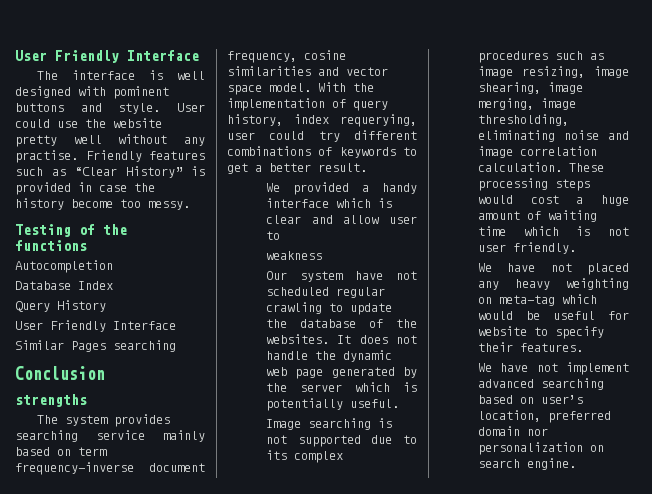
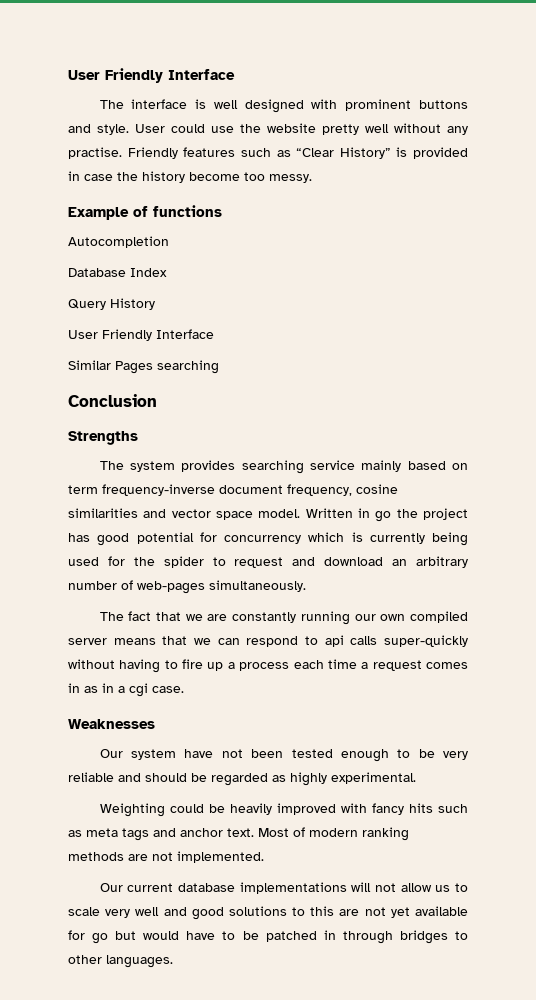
[113,86,169,99] pominent -> [345,99,412,111] prominent
[15,224,127,237] Testing of the -> [68,206,148,220] Example of
[15,394,87,407] strengths -> [68,431,138,445] Strengths
[318,82,374,92] [227,98,388,111] [227,114,417,127] [227,130,417,142] [227,146,417,158] [227,163,367,174] [266,182,417,195] [266,198,393,208] [266,215,417,224] [266,231,281,240] [266,251,323,260] [266,271,417,282] [266,287,386,298] [266,302,393,315] [266,319,417,328] [266,334,417,344] [266,350,393,362] [266,367,417,379] [266,382,417,392] [266,398,400,411] [266,418,393,430] [266,435,417,447] [266,450,344,463] [478,51,605,63] [478,66,629,78] [478,82,584,94] [478,98,577,110] [478,114,570,126] [478,130,629,142] [478,146,598,158] [478,162,605,172] [478,178,591,191] [478,195,629,206] [478,210,598,222] [478,226,629,236] [478,242,577,254] [478,263,629,275] [478,278,629,290] [478,294,598,306] [478,311,629,320] [478,326,605,339] [478,342,584,352] [478,362,629,375] [478,378,605,390] [478,395,584,404] [478,410,612,423] [478,426,549,436] [478,442,605,455] [478,458,577,470] With the implementation of query history, index requerying, user could try different combinations of keywords to get a better result. // We provided a handy interface which is clear and allow user to // weakness // Our system have not scheduled regular crawling to update the database of the websites. It does not handle the dynamic web page generated by the server which is potentially useful. // Image searching is not supported due to its complex procedures such as image resizing, image shearing, image merging, image thresholding, eliminating noise and image correlation calculation. These processing steps would cost a huge amount of waiting time which is not user friendly. // We have not placed any heavy weighting on meta-tag which would be useful for website to specify their features. // We have not implement advanced searching based on user’s location, preferred domain nor personalization on search engine. -> [305,508,468,522] [68,532,468,546] [68,556,469,568] [68,580,306,594] [99,611,468,625] [68,635,468,647] [68,659,469,673] [68,683,184,697] [68,719,155,729] [99,749,469,762] [68,772,416,786] [99,803,469,817] [68,827,409,841] [68,851,264,863] [99,882,469,894] [68,906,469,920] [68,930,468,944] [68,955,173,968] Written in go the project has good potential for concurrency which is currently being used for the spider to request and download an arbitrary number of web-pages simultaneously. // The fact that we are constantly running our own compiled server means that we can respond to api calls super-quickly without having to fire up a process each time a request comes in as in a cgi case. // Weaknesses // Our system have not been tested enough to be very reliable and should be regarded as highly experimental. // Weighting could be heavily improved with fancy hits such as meta tags and anchor text. Most of modern ranking methods are not implemented. // Our current database implementations will not allow us to scale very well and good solutions to this are not yet available for go but would have to be patched in through bridges to other languages.

